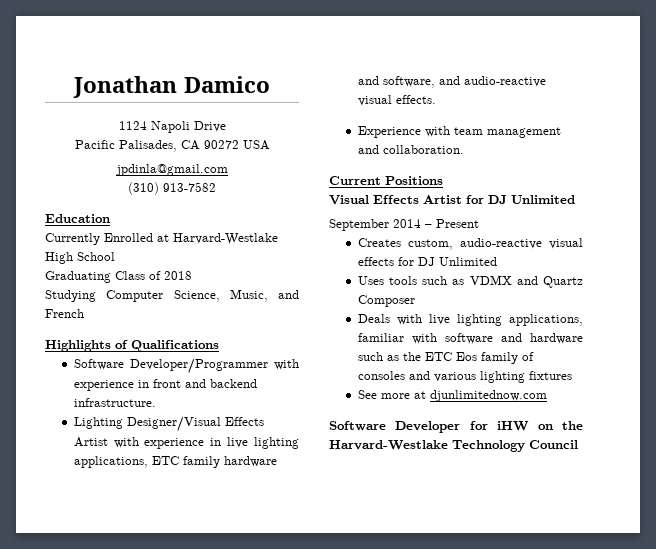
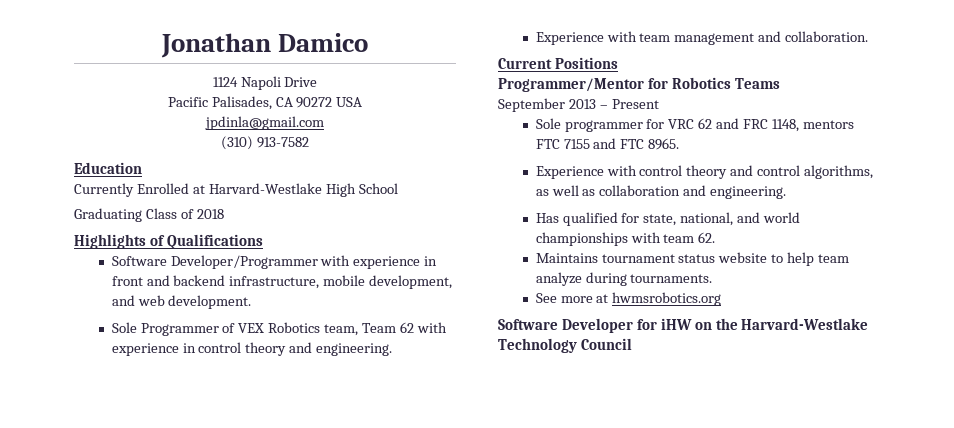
[45,289,299,302] [45,309,84,318] // Studying Computer Science, Music, and French -> (224, 214) none
[73,398,156,407] [73,416,264,432] [73,437,299,449] [73,456,277,468] [357,76,546,88] [357,95,436,106] infrastructure. // Lighting Designer/Visual Effects Artist with experience in live lighting applications, ETC family hardware and software, and audio-reactive visual effects. -> [229,275,453,289] [111,295,252,309] [111,322,447,336] [111,342,393,356] infrastructure, mobile development, and web development. // Sole Programmer of VEX Robotics team, Team 62 with experience in control theory and engineering.
[329,195,575,205] Visual Effects Artist for DJ Unlimited -> [498,77,780,92] Programmer/Mentor for Robotics Teams
[393,219,421,228] 2014 -> [568,99,596,109] 2013
[357,238,583,250] [357,257,497,266] [357,275,583,288] [357,295,415,307] [357,314,583,326] [357,333,583,344] [357,352,534,364] [357,371,572,383] Creates custom, audio-reactive visual effects for DJ Unlimited // Uses tools such as VDMX and Quartz Composer // Deals with live lighting applications, familiar with software and hardware such as the ETC Eos family of consoles and various lighting fixtures -> [535,118,854,132] [535,138,680,150] [535,165,874,179] [535,185,787,199] [535,212,801,226] [535,232,716,246] [535,252,850,266] [535,272,713,286] Sole programmer for VRC 62 and FRC 1148, mentors FTC 7155 and FTC 8965. // Experience with control theory and control algorithms, as well as collaboration and engineering. // Has qualified for state, national, and world championships with team 62. // Maintains tournament status website to help team analyze during tournaments.
[429,390,547,402] djunlimitednow.com -> [612,292,722,306] hwmsrobotics.org

